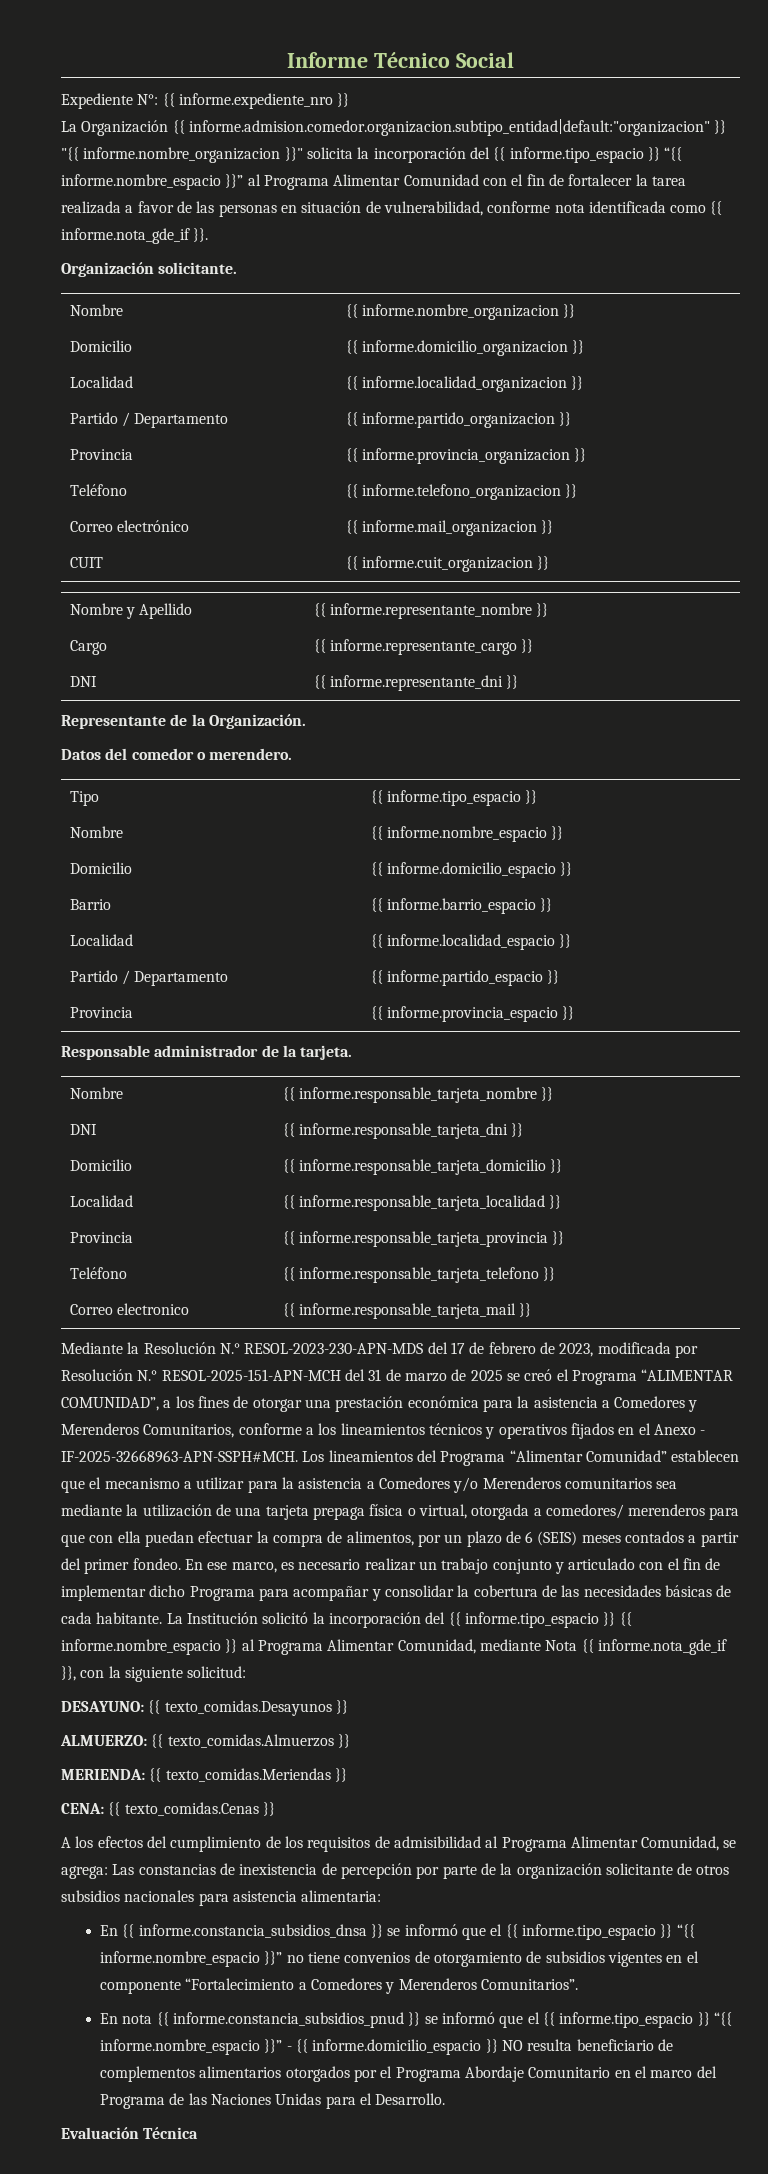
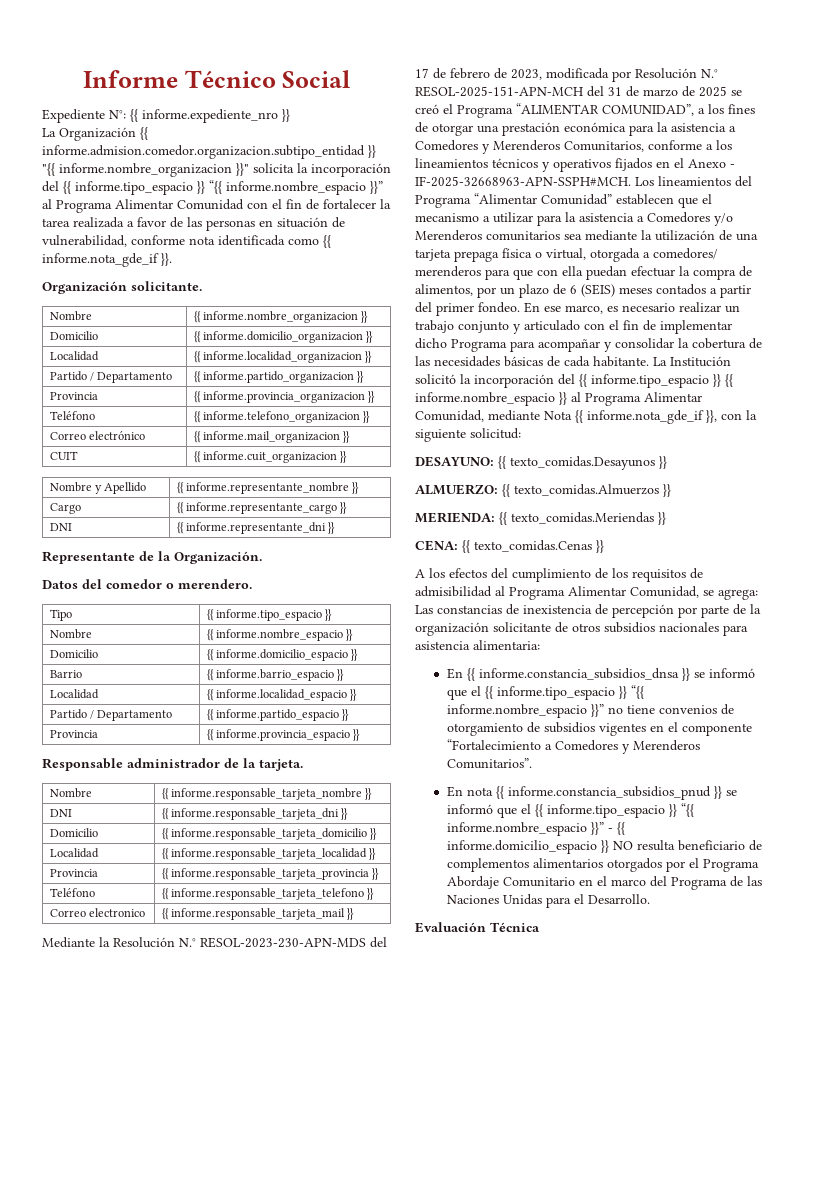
[188,119,710,136] informe.admision.comedor.organizacion.subtipo_entidad|default:"organizacion" -> [42,145,365,159] informe.admision.comedor.organizacion.subtipo_entidad

